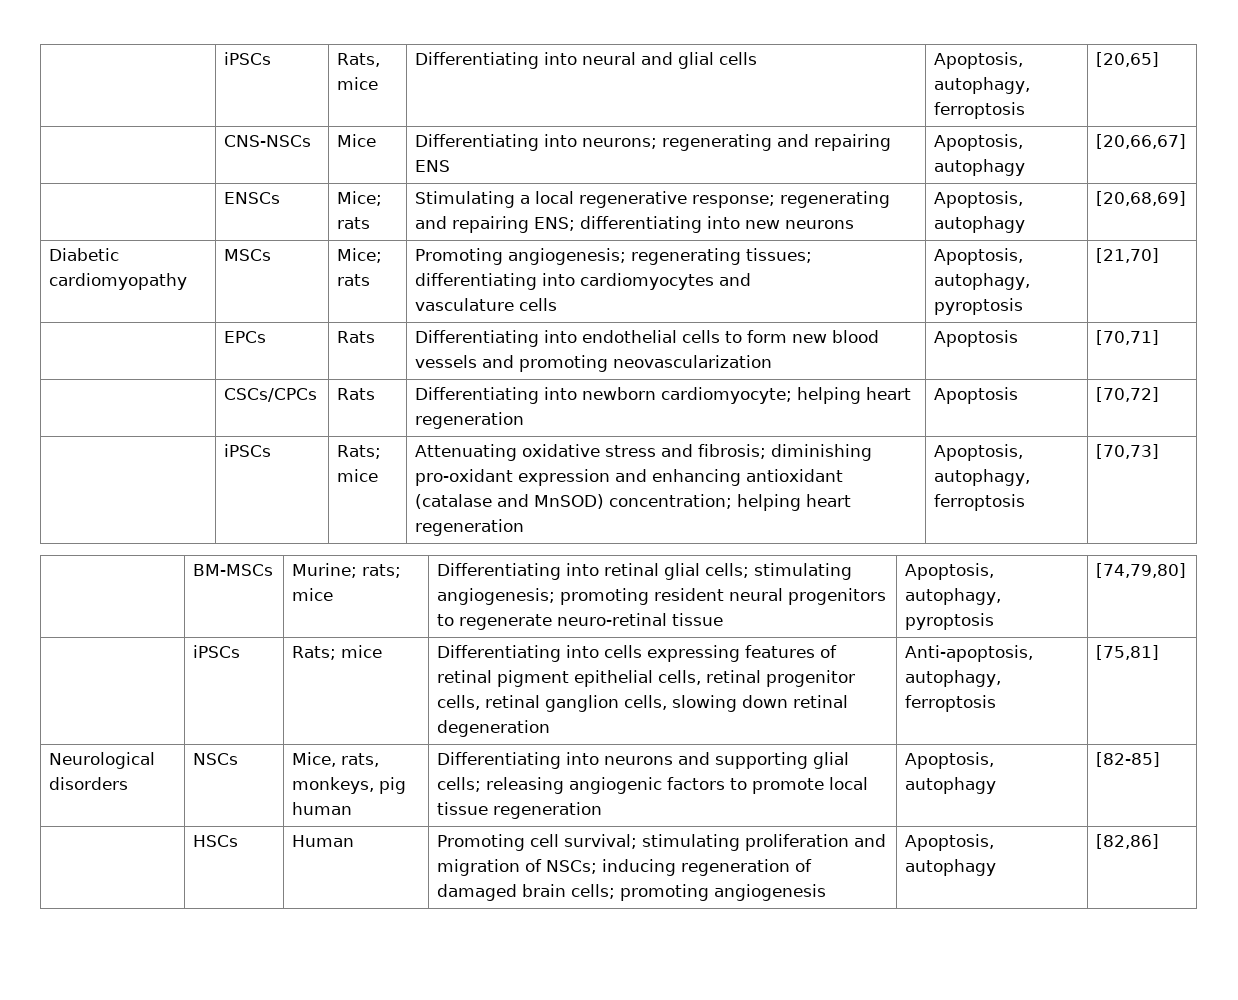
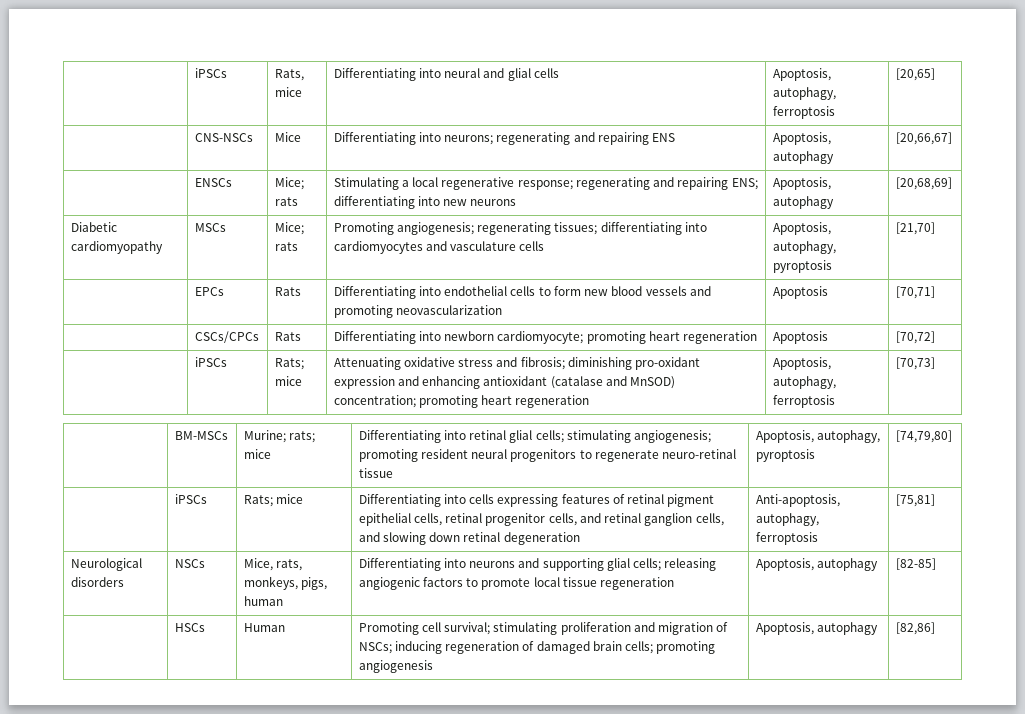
(752, 279) // -> (447, 246) none
[797,387,862,404] helping -> [586,331,646,344] promoting
[737,494,802,511] helping -> [418,395,478,408] promoting
(481, 702) none -> [579,513,601,523] and
(668, 702) none -> [358,532,380,542] and
[379,777,407,794] pig -> [300,577,327,590] pigs,

